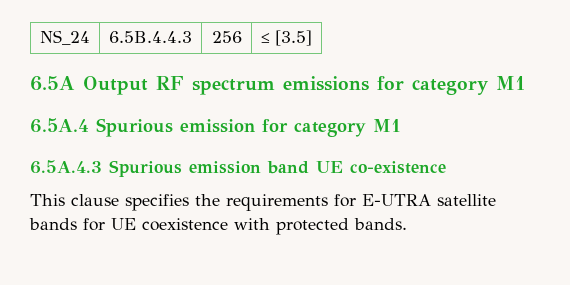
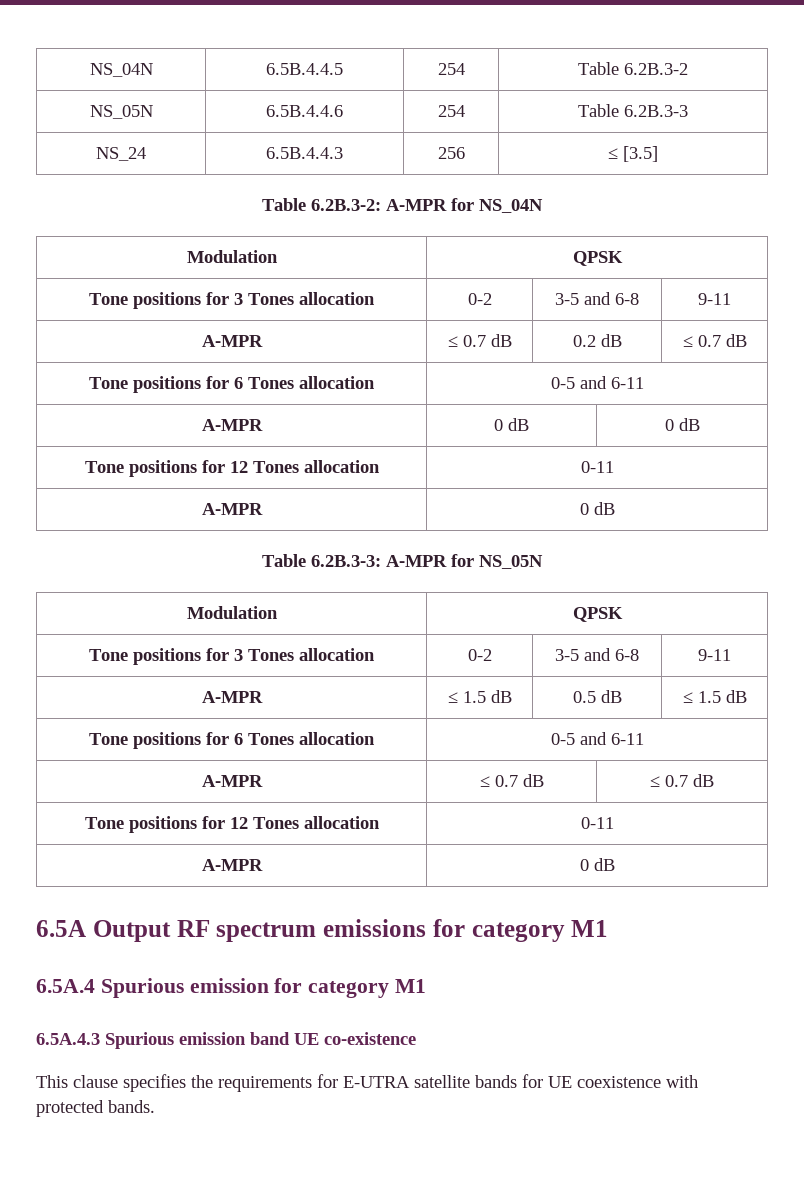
(40, 37) none -> [89,63,153,77] [266,63,343,75] [437,63,465,75] [578,62,688,75] [89,105,153,119] [266,105,343,117] [437,105,465,117] [578,104,688,117] NS_04N | 6.5B.4.4.5 | 254 | Table 6.2B.3-2 // NS_05N | 6.5B.4.4.6 | 254 | Table 6.2B.3-3 //
(312, 38) none -> [262,198,543,213] [186,250,278,263] [572,251,623,266] [89,292,375,309] [467,293,492,305] [555,292,639,305] [698,293,731,305] [201,335,263,347] [447,334,512,347] [572,334,622,347] [682,334,747,347] [89,376,375,393] [550,376,644,389] [201,419,263,431] [494,418,529,431] [664,418,700,431] [84,460,380,477] [580,461,614,473] [201,503,263,515] [579,502,615,515] [262,554,543,569] [186,606,278,619] [572,607,623,622] [89,648,375,665] [467,649,492,661] [555,648,639,661] [698,649,731,661] [201,691,263,703] [447,690,512,703] [572,690,622,703] [682,690,747,703] [89,732,375,749] [550,732,644,745] [201,775,263,787] [479,774,544,787] [650,774,714,787] [84,816,380,833] [580,817,614,829] [201,859,263,871] [579,858,615,871] // Table 6.2B.3-2: A-MPR for NS_04N // Modulation | QPSK // Tone positions for 3 Tones allocation | 0-2 | 3-5 and 6-8 | 9-11 // A-MPR | ≤ 0.7 dB | 0.2 dB | ≤ 0.7 dB // Tone positions for 6 Tones allocation | 0-5 and 6-11 // A-MPR | 0 dB | 0 dB // Tone positions for 12 Tones allocation | 0-11 // A-MPR | 0 dB // Table 6.2B.3-3: A-MPR for NS_05N // Modulation | QPSK // Tone positions for 3 Tones allocation | 0-2 | 3-5 and 6-8 | 9-11 // A-MPR | ≤ 1.5 dB | 0.5 dB | ≤ 1.5 dB // Tone positions for 6 Tones allocation | 0-5 and 6-11 // A-MPR | ≤ 0.7 dB | ≤ 0.7 dB // Tone positions for 12 Tones allocation | 0-11 // A-MPR | 0 dB

